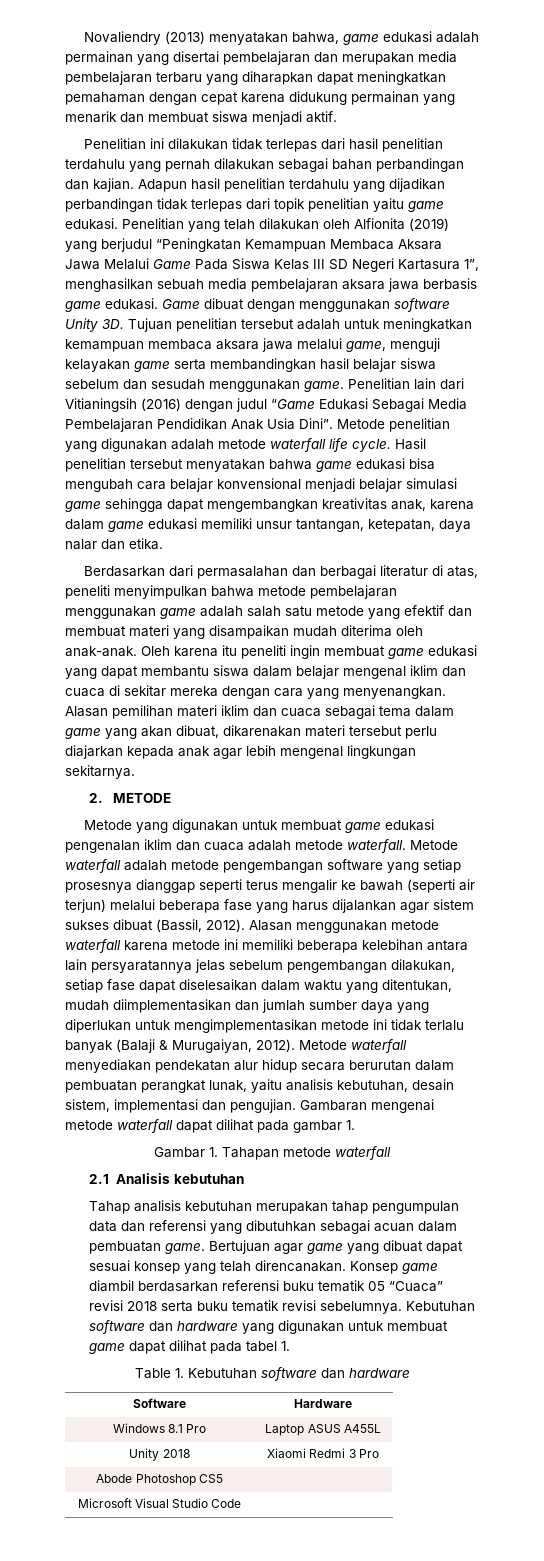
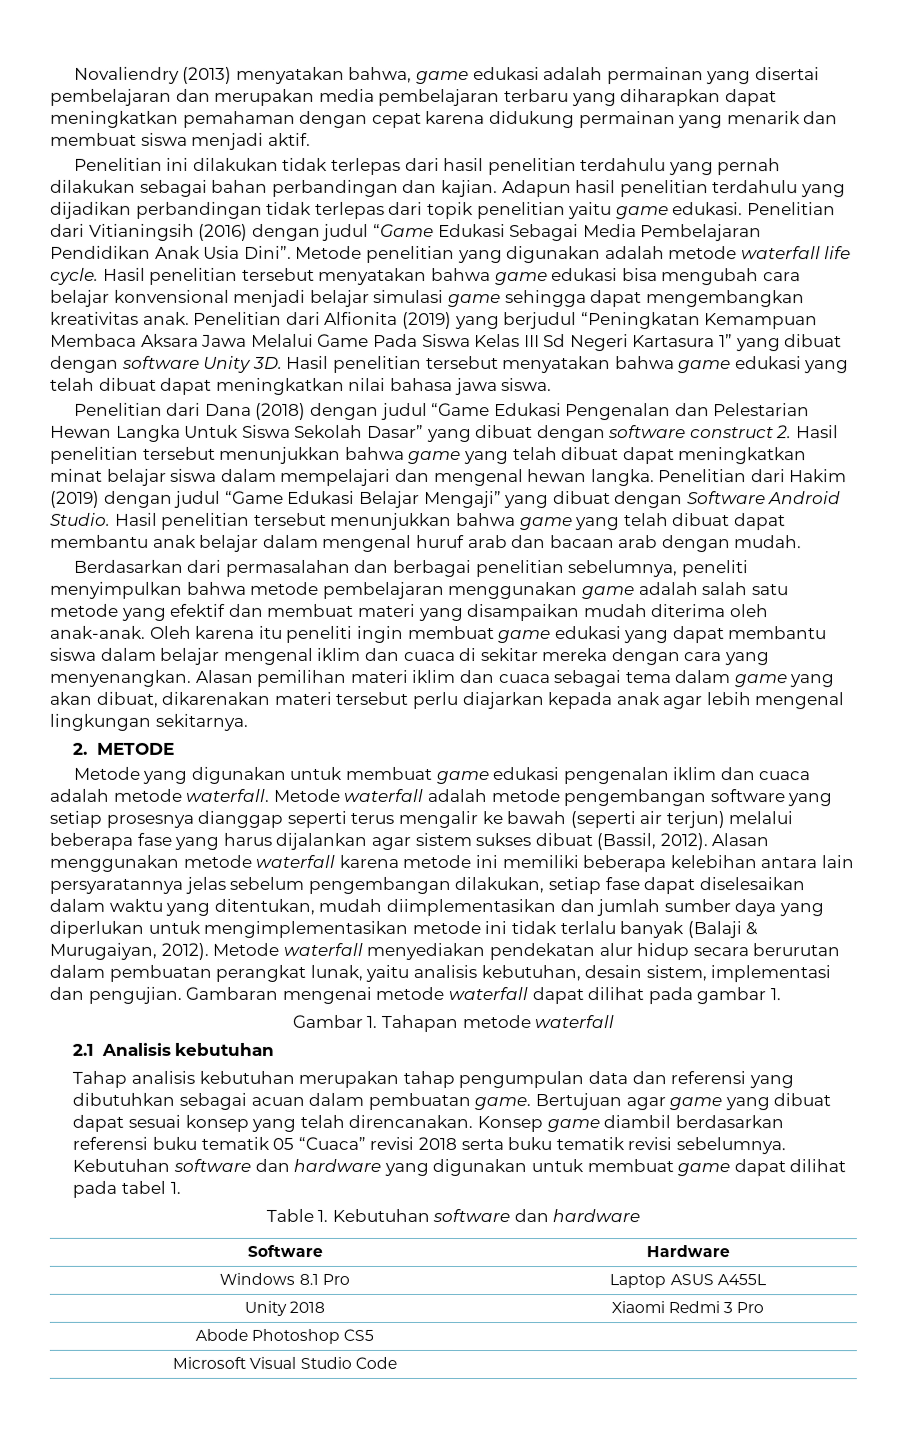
[188,218,449,232] [65,238,442,252] [65,258,479,272] [65,278,477,292] [65,298,450,312] [65,318,472,332] [65,338,440,352] [65,358,436,372] [65,378,436,392] yang telah dilakukan oleh Alfionita (2019) yang berjudul “Peningkatan Kemampuan Membaca Aksara Jawa Melalui Game Pada Siswa Kelas III SD Negeri Kartasura 1”, menghasilkan sebuah media pembelajaran aksara jawa berbasis game edukasi. Game dibuat dengan menggunakan software Unity 3D. Tujuan penelitian tersebut adalah untuk meningkatkan kemampuan membaca aksara jawa melalui game, menguji kelayakan game serta membandingkan hasil belajar siswa sebelum dan sesudah menggunakan game. Penelitian lain -> (836, 209) none
[391,499,474,511] [65,518,471,532] [65,538,163,550] anak, karena dalam game edukasi memiliki unsur tantangan, ketepatan, daya nalar dan etika. -> [142,311,819,330] [50,333,843,352] [50,355,850,374] [50,377,553,396] [73,402,811,421] [50,424,840,443] [50,446,808,465] [50,468,848,487] [50,490,842,509] [50,512,786,531] [50,534,803,553] anak. Penelitian dari Alfionita (2019) yang berjudul “Peningkatan Kemampuan Membaca Aksara Jawa Melalui Game Pada Siswa Kelas III Sd Negeri Kartasura 1” yang dibuat dengan software Unity 3D. Hasil penelitian tersebut menyatakan bahwa game edukasi yang telah dibuat dapat meningkatkan nilai bahasa jawa siswa. // Penelitian dari Dana (2018) dengan judul “Game Edukasi Pengenalan dan Pelestarian Hewan Langka Untuk Siswa Sekolah Dasar” yang dibuat dengan software construct 2. Hasil penelitian tersebut menunjukkan bahwa game yang telah dibuat dapat meningkatkan minat belajar siswa dalam mempelajari dan mengenal hewan langka. Penelitian dari Hakim (2019) dengan judul “Game Edukasi Belajar Mengaji” yang dibuat dengan Software Android Studio. Hasil penelitian tersebut menunjukkan bahwa game yang telah dibuat dapat membantu anak belajar dalam mengenal huruf arab dan bacaan arab dengan mudah.
[379,565,478,578] literatur di atas, -> [475,560,679,578] penelitian sebelumnya,

